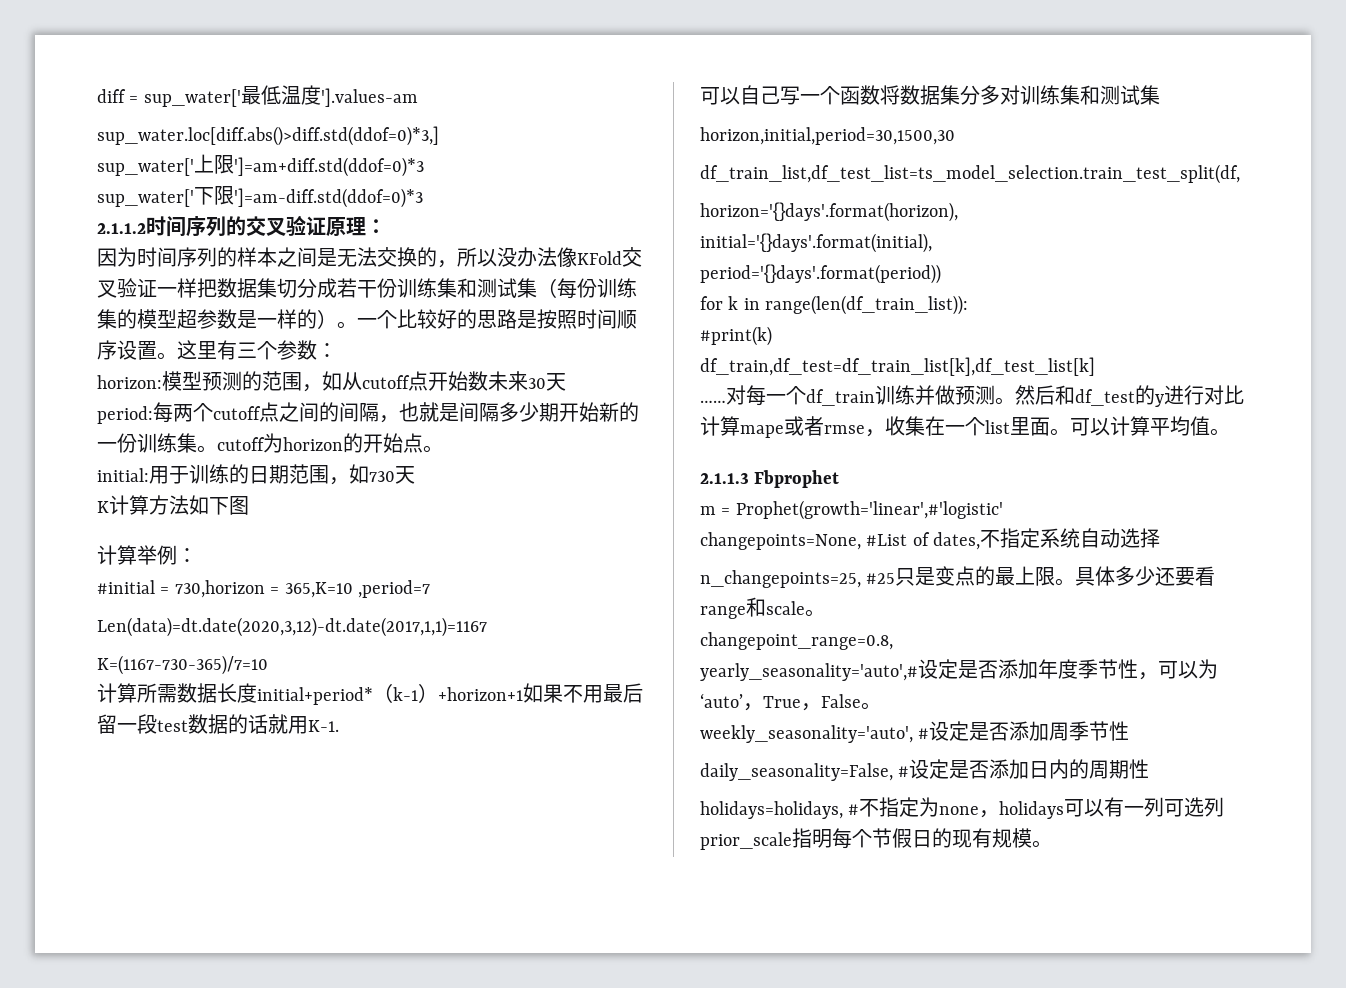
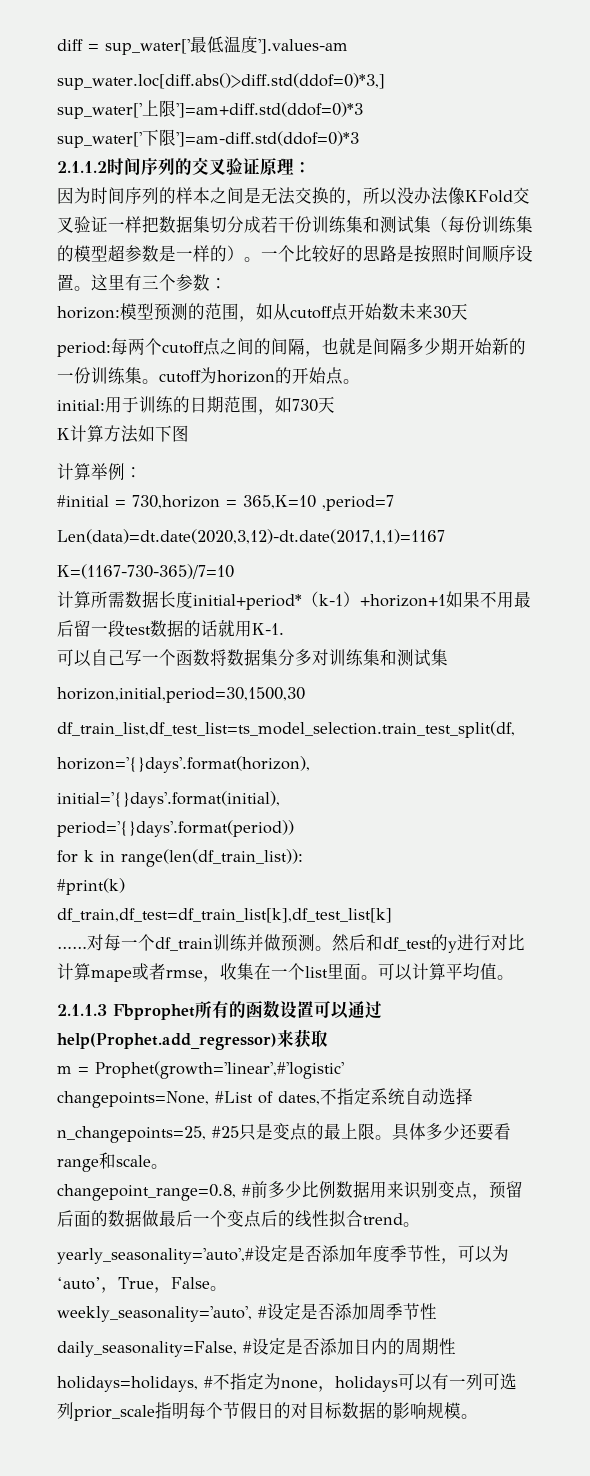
(840, 479) none -> [195,1000,382,1019] [57,1029,328,1050] 所有的函数设置可以通过help(Prophet.add_regressor)来获取
(893, 641) none -> [242,1181,523,1200] [57,1210,420,1228] #前多少比例数据用来识别变点，预留后面的数据做最后一个变点后的线性拟合trend。
[952,828,992,848] 现有 -> [291,1402,427,1419] 对目标数据的影响

